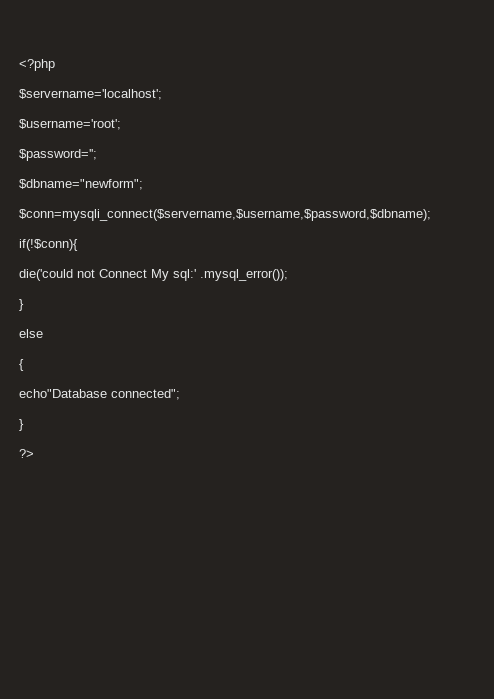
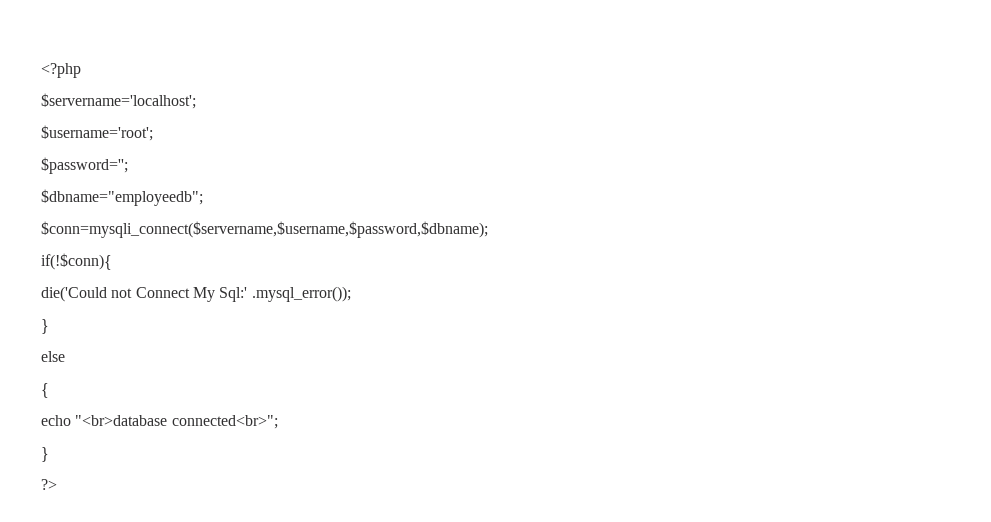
[19,179,143,190] $dbname="newform"; -> [41,189,203,206] $dbname="employeedb";
[19,269,73,281] die('could -> [41,286,107,302] die('Could
[173,269,196,281] sql:' -> [219,287,248,302] Sql:'
[19,389,180,400] echo"Database connected"; -> [41,415,278,429] echo "<br>database connected<br>";

